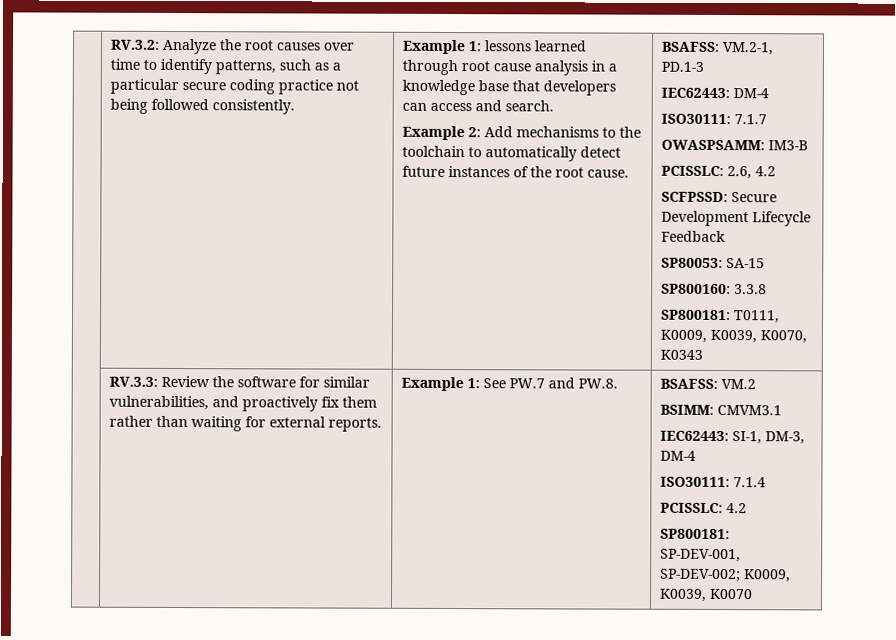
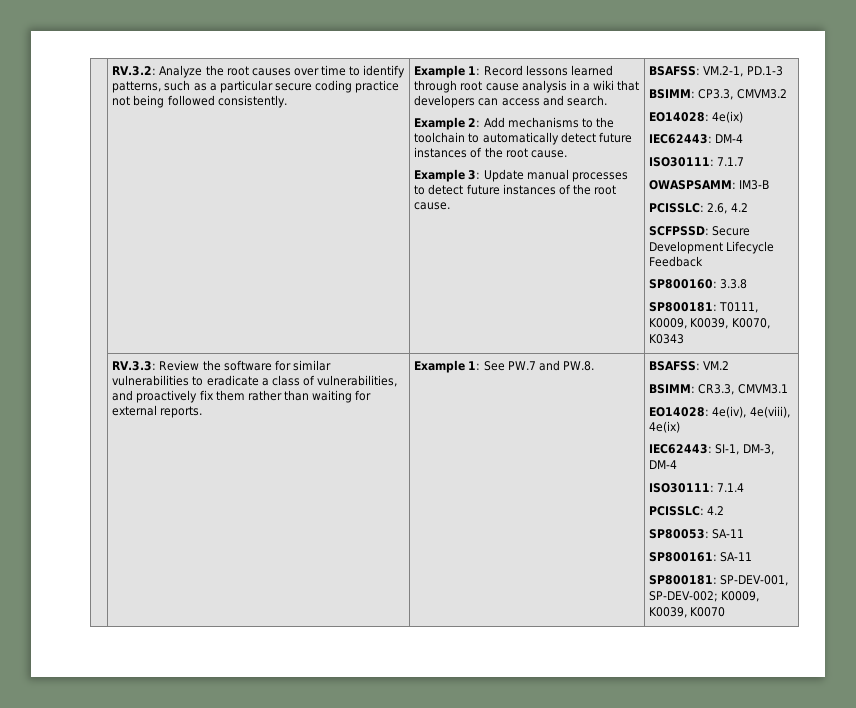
(483, 46) none -> [483,65,523,76] Record
[402,79,510,96] knowledge base -> [593,80,615,90] wiki
[661,41,775,56] [661,61,705,72] | BSAFSS: VM.2-1, PD.1-3 -> [414,169,628,182] [414,184,617,195] [414,202,451,210] [649,66,783,77] [649,89,787,100] [649,111,744,123] // Example 3: Update manual processes to detect future instances of the root cause. | BSAFSS: VM.2-1, PD.1-3 // BSIMM: CP3.3, CMVM3.2 // EO14028: 4e(ix)
[661,257,766,269] // SP80053: SA-15 -> (704, 261) none
(371, 382) none -> [112,375,315,386] vulnerabilities to eradicate a class of
(715, 409) none -> [698,384,735,395] CR3.3,
(783, 410) none -> [649,406,790,418] [649,421,681,433] // EO14028: 4e(iv), 4e(viii), 4e(ix)
(748, 508) none -> [649,529,745,539] [649,552,753,562] // SP80053: SA-11 // SP800161: SA-11

